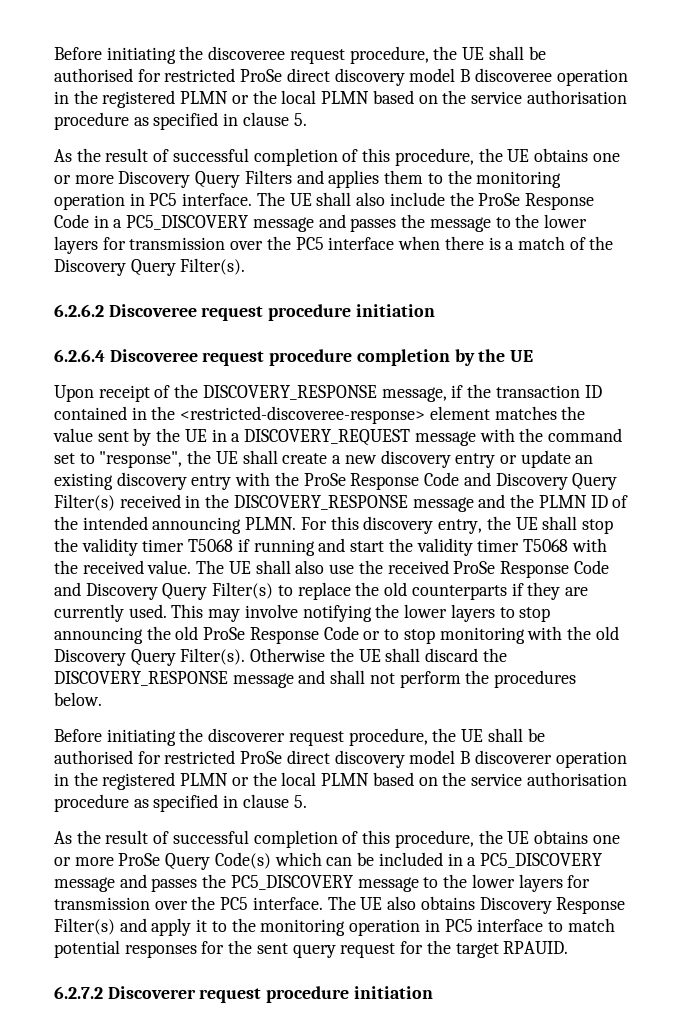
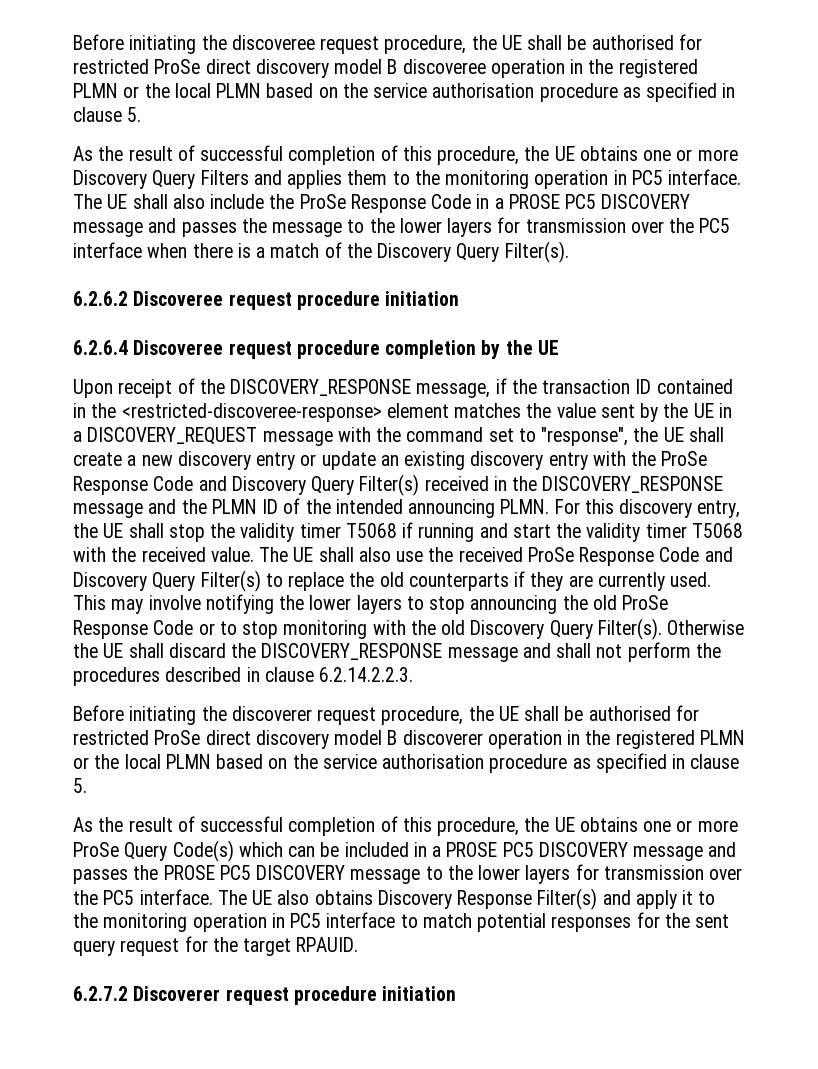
[126,215,249,230] PC5_DISCOVERY -> [508,194,691,209] PROSE PC5 DISCOVERY
[54,692,102,706] below. -> [165,667,414,682] described in clause 6.2.14.2.2.3.
[479,853,602,868] [54,874,353,892] PC5_DISCOVERY message and passes the PC5_DISCOVERY -> [446,842,737,861] [73,865,346,884] PROSE PC5 DISCOVERY message and passes the PROSE PC5 DISCOVERY

